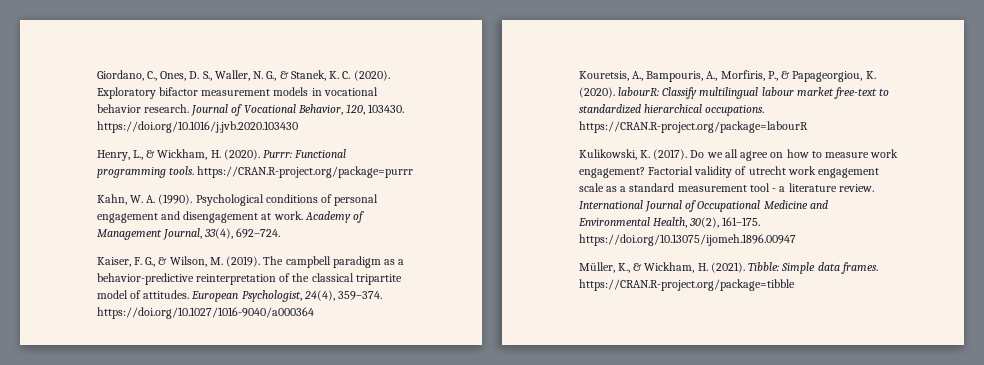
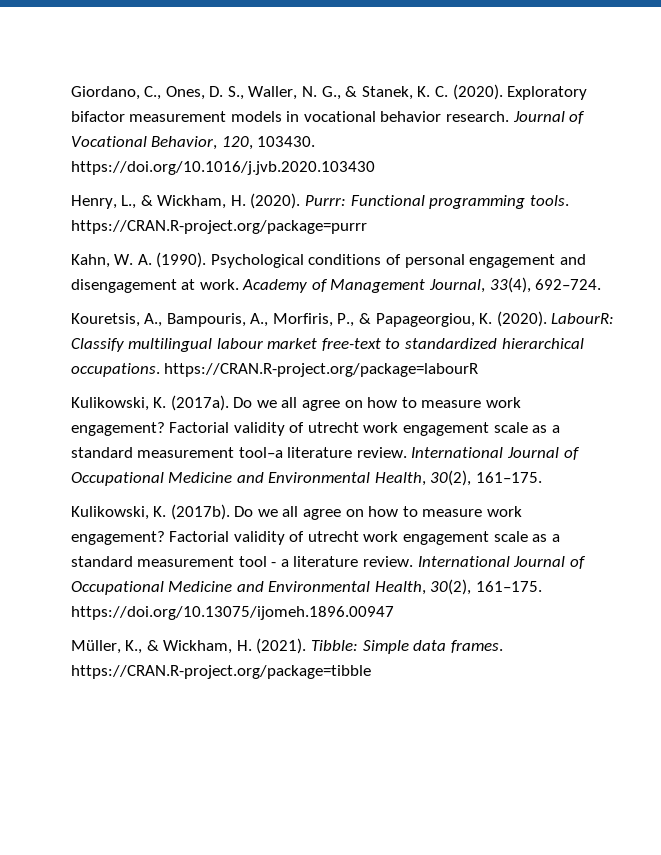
[96,256,405,268] [96,273,402,285] [96,290,383,302] [96,307,314,319] // Kaiser, F. G., & Wilson, M. (2019). The campbell paradigm as a behavior-predictive reinterpretation of the classical tripartite model of attitudes. European Psychologist, 24(4), 359–374. https://doi.org/10.1027/1016-9040/a000364 -> (602, 284) none
[617,87,659,96] labourR: -> [551,313,615,324] LabourR:
[653,149,688,160] (2017). -> [170,395,522,411] [70,422,560,436] [70,447,580,460] [70,470,543,486] [70,504,230,520] (2017a). Do we all agree on how to measure work engagement? Factorial validity of utrecht work engagement scale as a standard measurement tool–a literature review. International Journal of Occupational Medicine and Environmental Health, 30(2), 161–175. // Kulikowski, K. (2017b).

